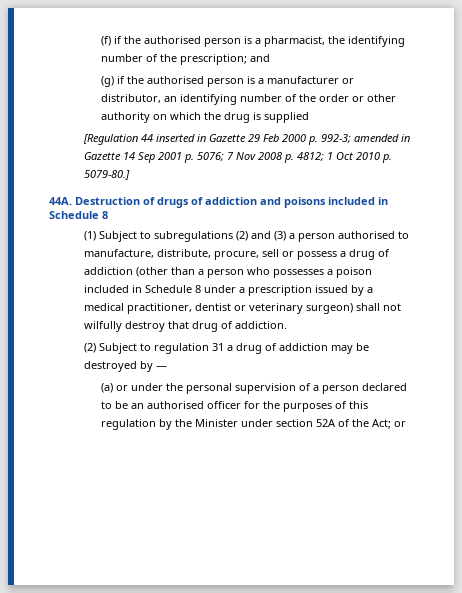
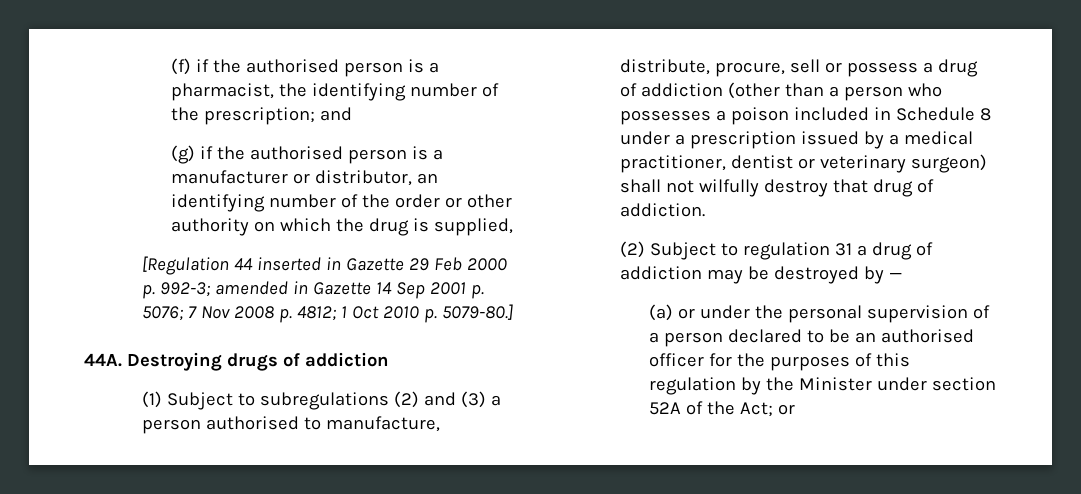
[263,112,309,123] supplied -> [434,218,514,236] supplied,
[75,197,155,205] Destruction of -> [127,352,222,371] Destroying
[260,197,388,208] [49,211,108,219] and poisons included in Schedule 8 -> (389, 359) none

